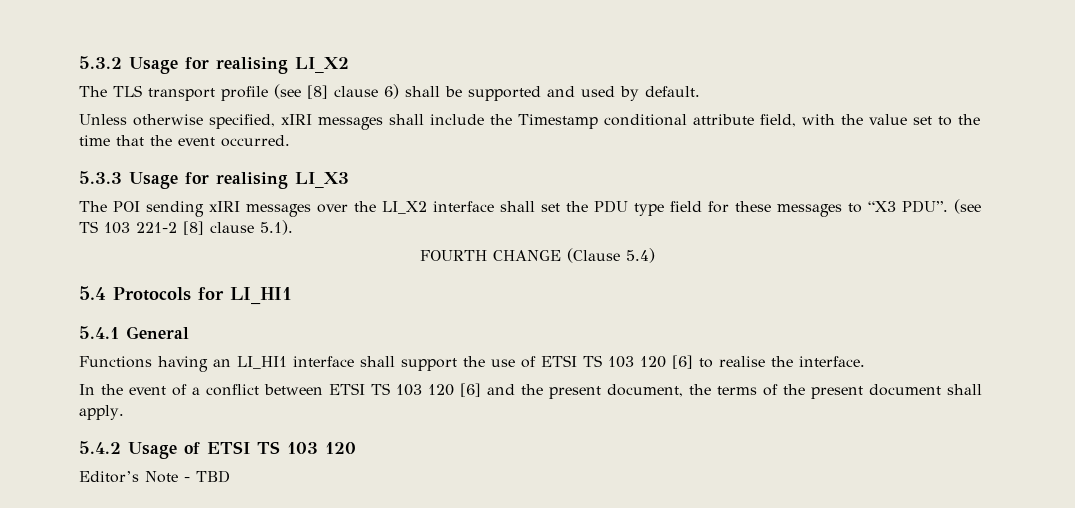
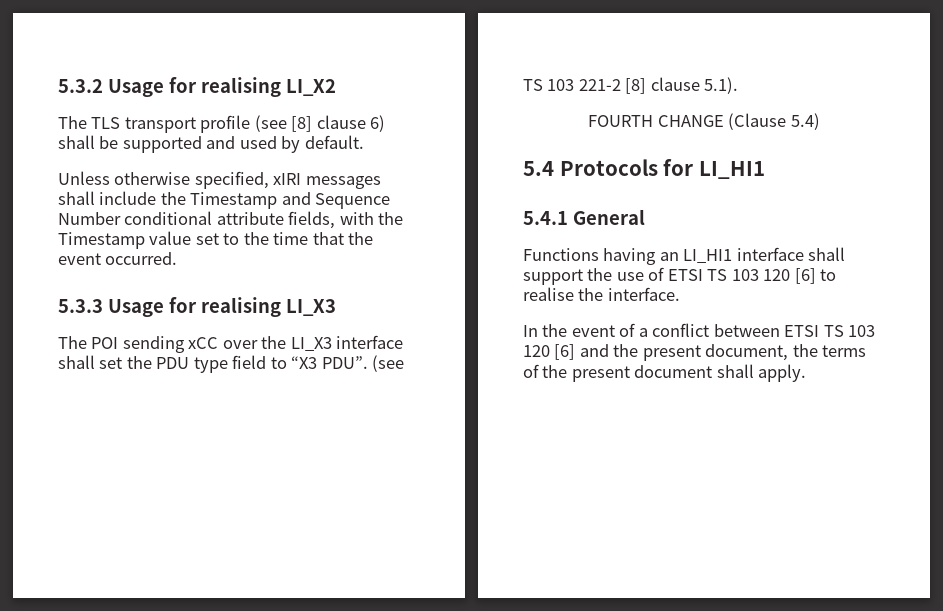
(598, 121) none -> [281,192,391,209] [58,212,121,225] and Sequence Number
[760,114,796,127] field, -> [288,211,336,229] fields,
(863, 119) none -> [58,232,145,249] Timestamp
[209,201,311,217] xIRI messages -> [188,337,219,349] xCC
[382,201,427,214] LI_X2 -> [290,337,332,351] LI_X3
[708,201,842,217] for these messages -> (267, 362) none
[79,441,356,459] [79,470,230,483] // 5.4.2 Usage of ETSI TS 103 120 // Editor’s Note - TBD -> (807, 373) none

